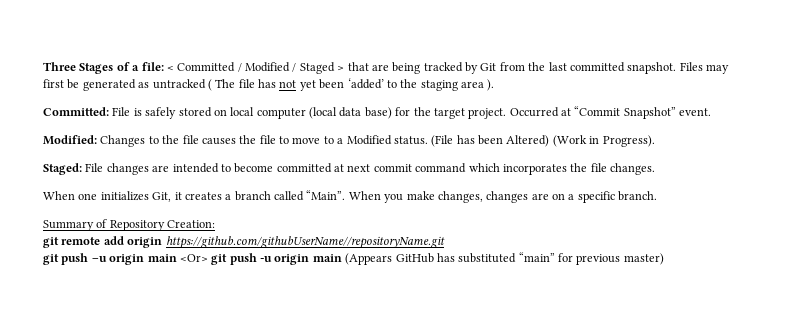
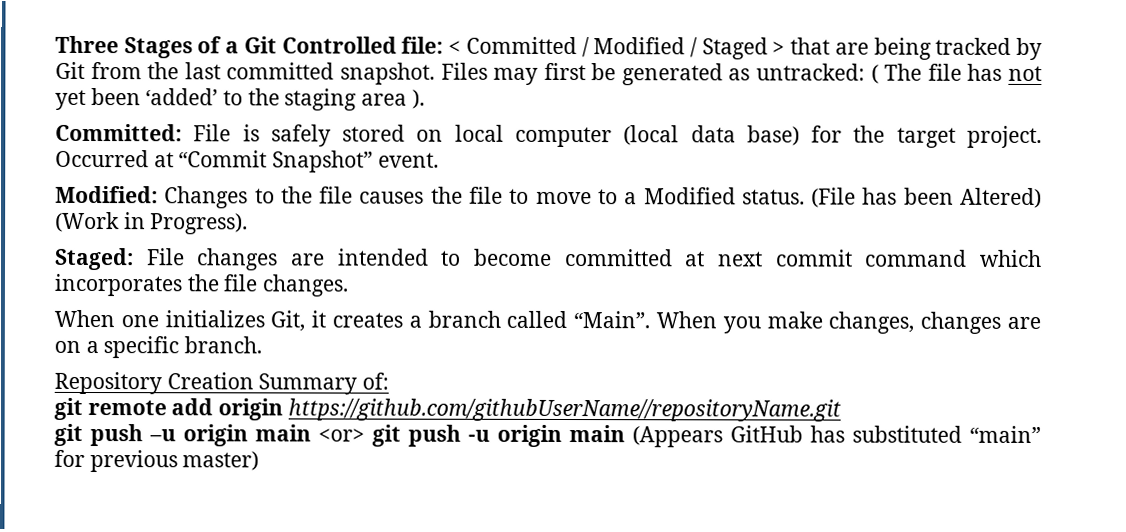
(140, 68) none -> [243,36,397,54] Git Controlled
[152,79,206,89] untracked -> [756,63,866,81] untracked:
[43,219,216,231] Summary of Repository Creation: -> [54,371,390,395] Repository Creation Summary of:
[179,254,208,262] <Or> -> [318,428,365,442] <or>

